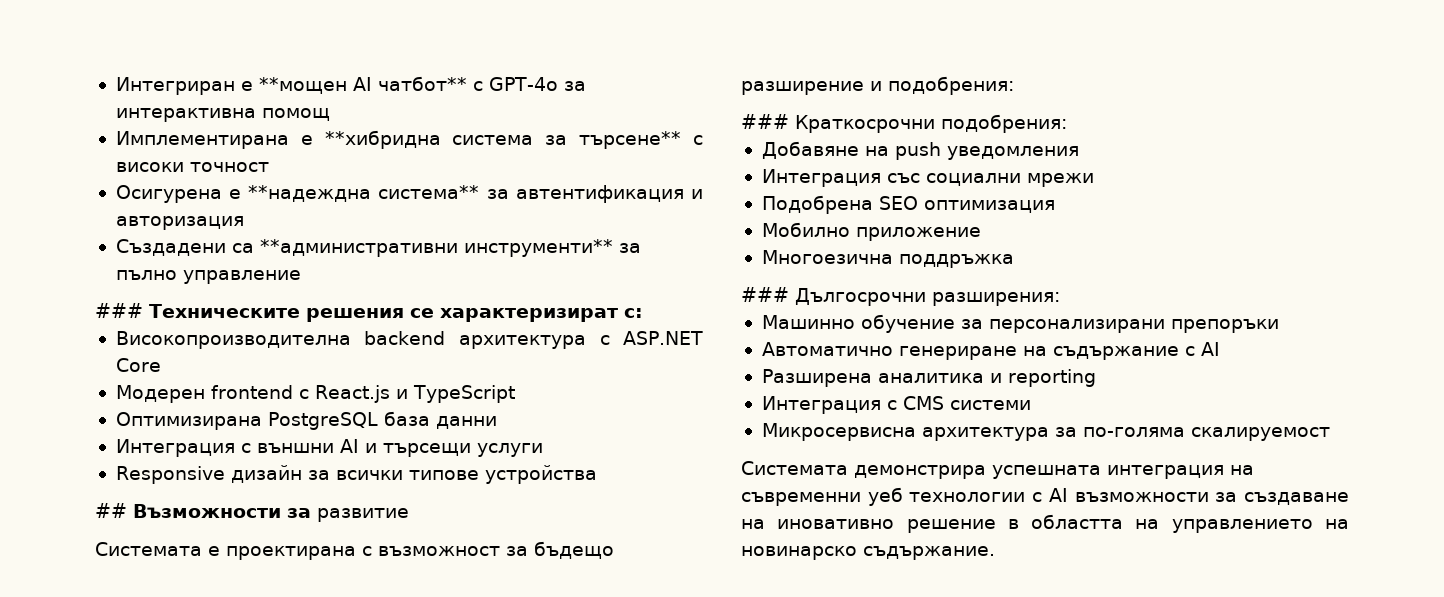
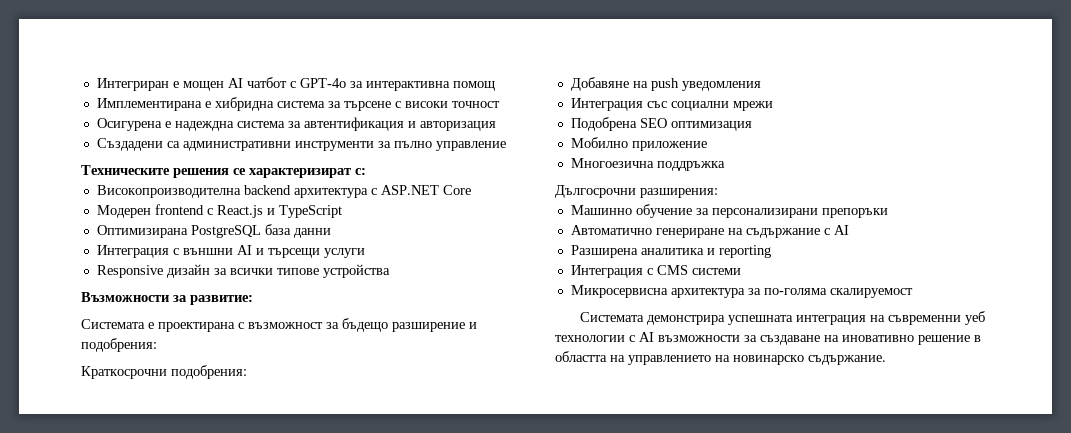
[258,76,467,94] **мощен AI чатбот** -> [182,77,287,91] мощен AI чатбот
[324,130,682,149] **хибридна система за търсене** -> [214,97,391,111] хибридна система за търсене
[248,185,480,202] **надеждна система** -> [174,121,285,131] надеждна система
[259,239,613,257] **административни инструменти** -> [182,141,374,151] административни инструменти
[95,303,143,318] ### -> (506, 146) none
[95,503,127,518] ## -> (390, 271) none
[317,508,409,522] развитие -> [190,295,253,305] развитие:
[741,114,789,129] ### -> (157, 345) none
[741,287,789,302] ### -> (725, 166) none

